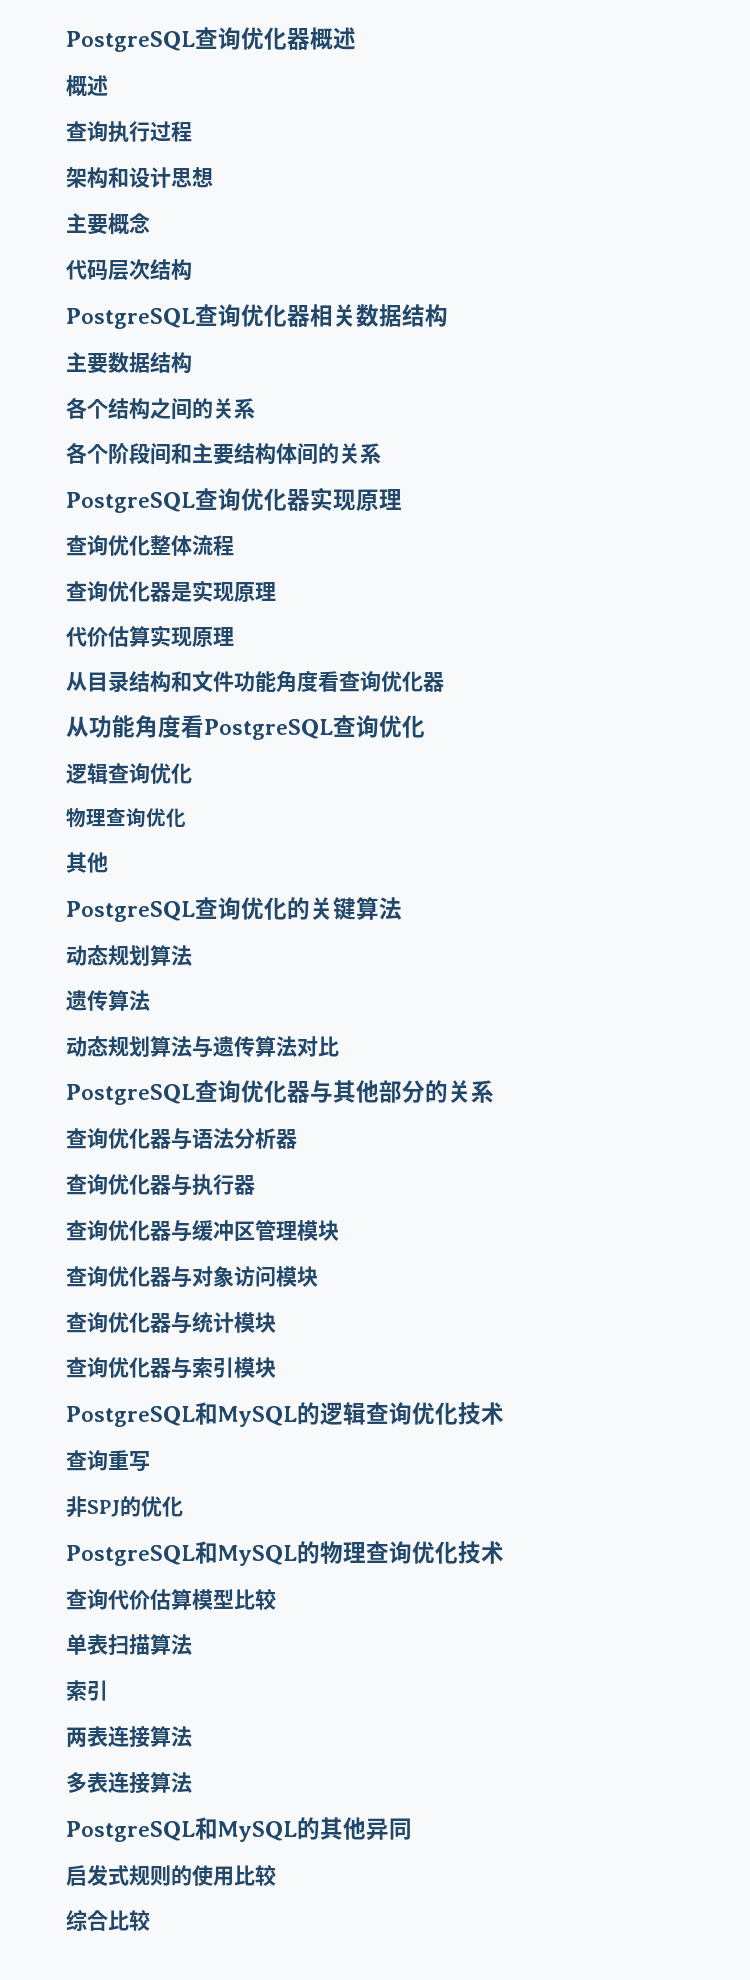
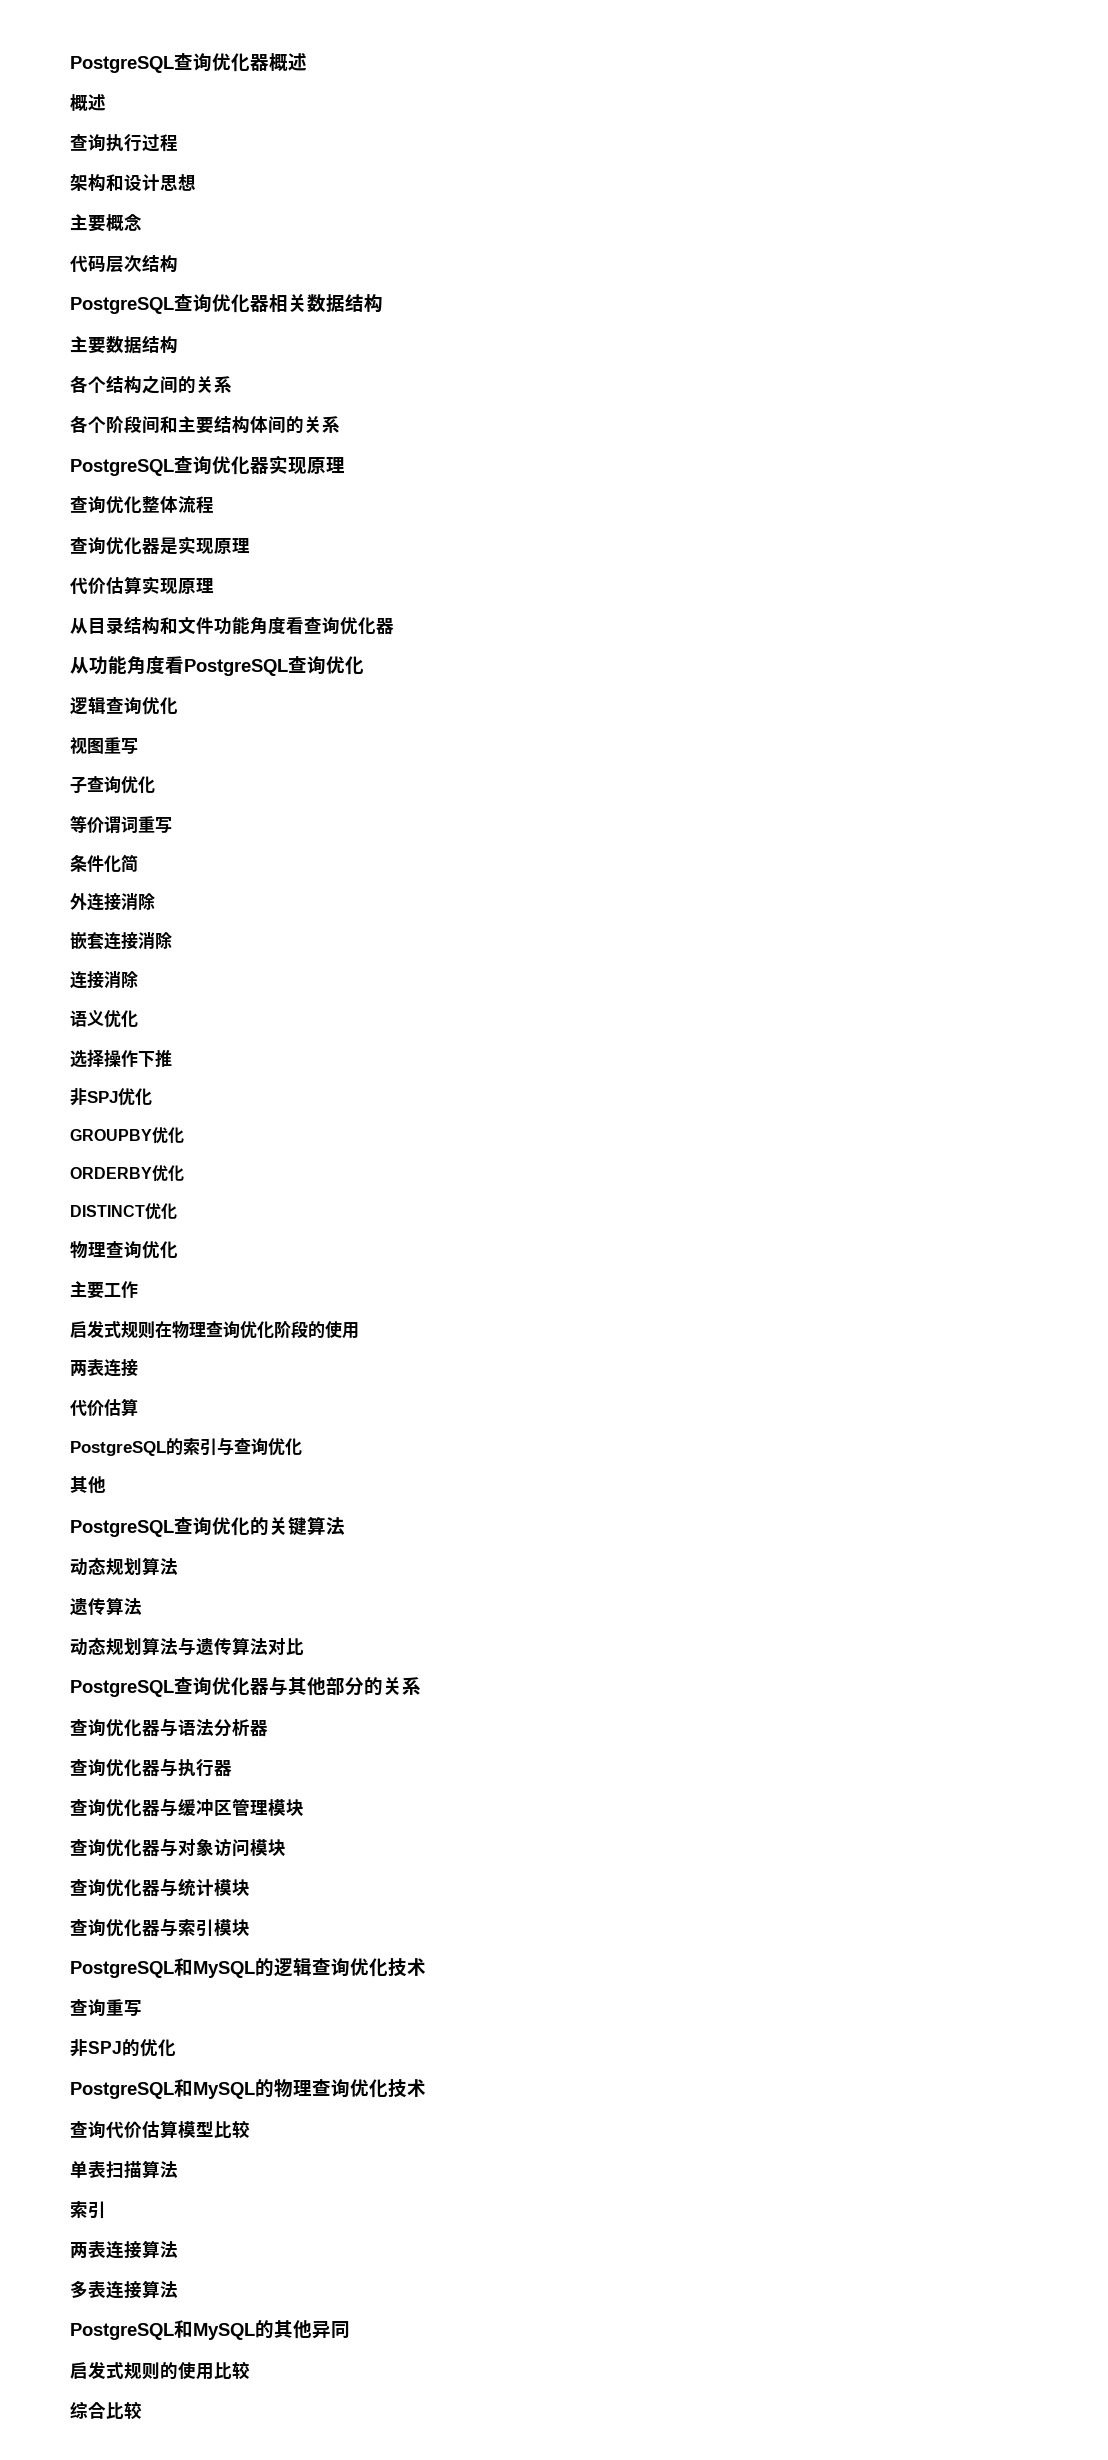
[66,808,106,828] 物理 -> [70,737,138,754] [70,776,155,794] [70,815,172,833] [70,854,138,873] [70,893,155,911] [70,932,172,950] [70,971,138,989] [70,1010,138,1028] [70,1049,172,1068] [70,1088,152,1106] [70,1127,184,1144] [70,1165,184,1182] [70,1203,177,1220] [70,1241,178,1259] [70,1281,138,1299] [70,1320,359,1339] [70,1359,138,1377] [70,1398,138,1416] [70,1437,234,1456] 视图重写 // 子查询优化 // 等价谓词重写 // 条件化简 // 外连接消除 // 嵌套连接消除 // 连接消除 // 语义优化 // 选择操作下推 // 非SPJ优化 // GROUPBY优化 // ORDERBY优化 // DISTINCT优化 // 物理查询优化 // 主要工作 // 启发式规则在物理查询优化阶段的使用 // 两表连接 // 代价估算 // PostgreSQL的索引与

